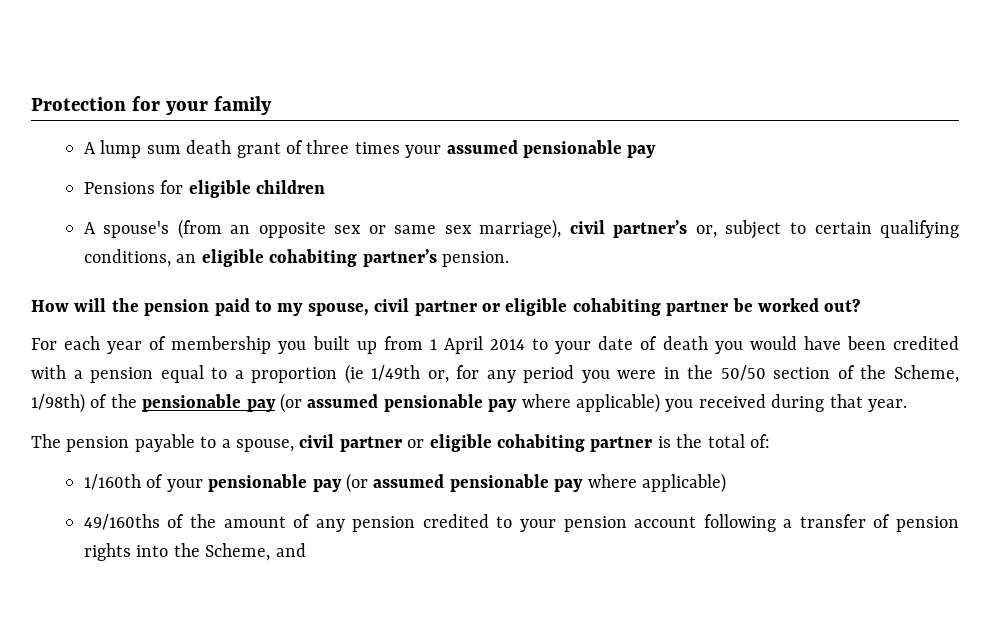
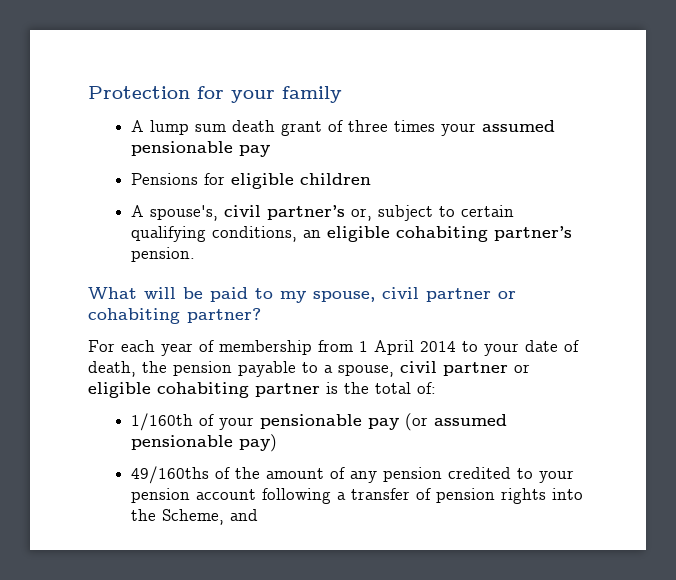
[103,219,562,239] spouse's (from an opposite sex or same sex marriage), -> [149,205,218,221] spouse's,
[31,298,210,316] How will the pension -> [88,287,203,299] What will be
[505,298,861,316] eligible cohabiting partner be worked out? -> [88,308,261,324] cohabiting partner?
[278,336,377,354] you built up -> (312, 347) none
[662,336,959,354] [31,364,959,384] [31,393,907,413] [31,434,61,448] death you would have been credited with a pension equal to a proportion (ie 1/49th or, for any period you were in the 50/50 section of the Scheme, 1/98th) of the pensionable pay (or assumed pensionable pay where applicable) you received during that year. // The -> [88,361,167,377] death, the
[554,473,726,493] pay where applicable) -> [238,434,277,452] pay)

